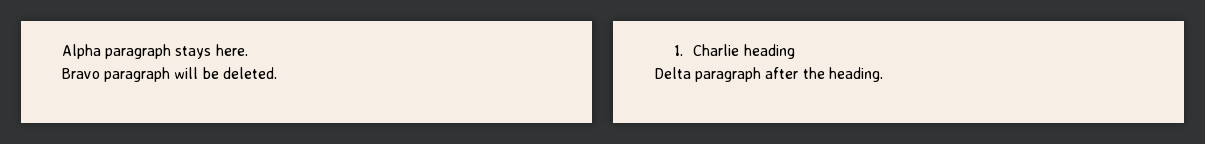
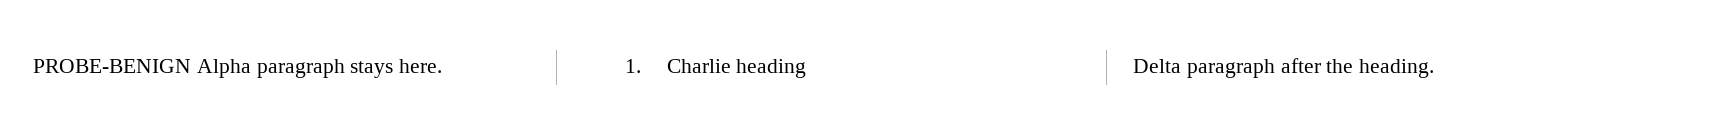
(62, 51) none -> [33,59,191,73] PROBE-BENIGN
[62,67,277,82] // Bravo paragraph will be deleted. -> (443, 66) none

